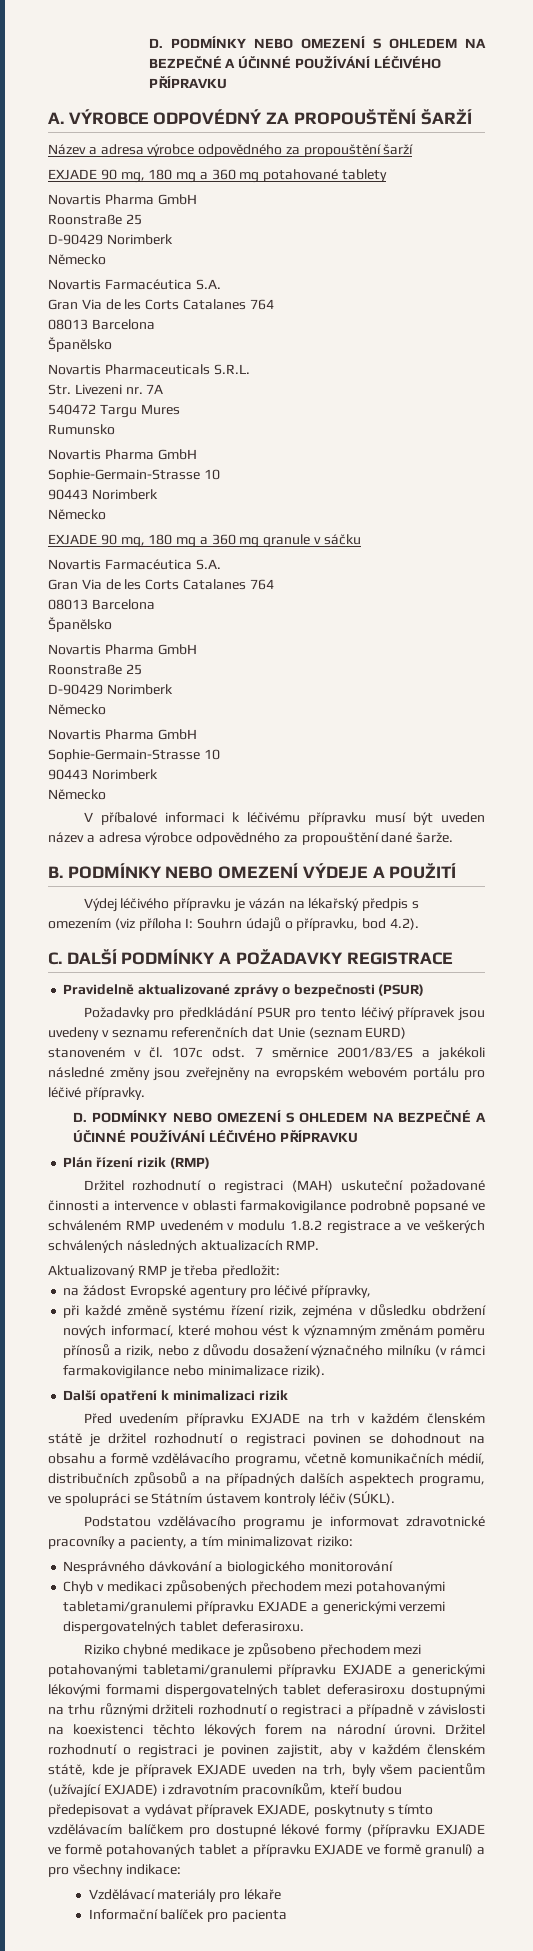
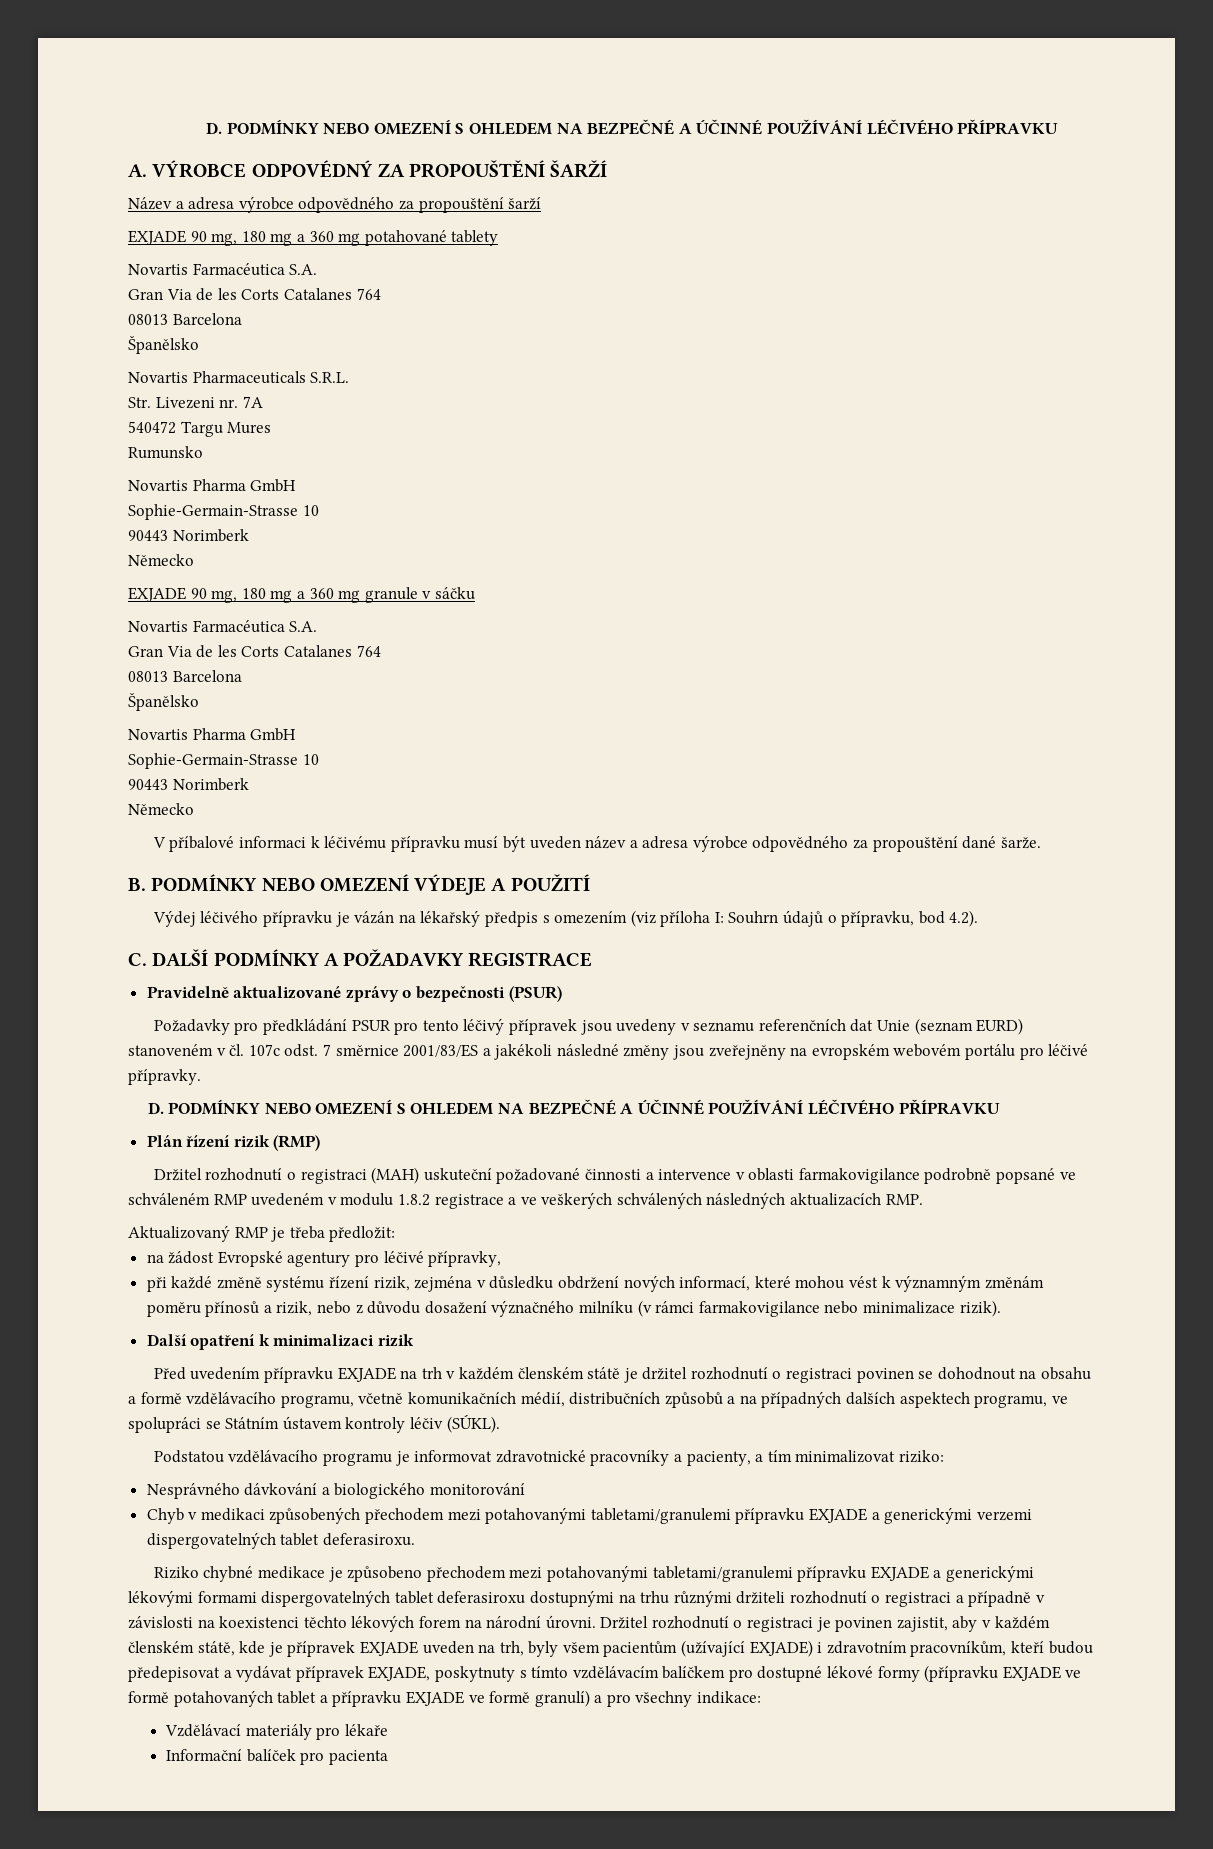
[48,194,197,205] [48,214,142,225] [48,234,173,245] [48,254,106,265] // Novartis Pharma GmbH // Roonstraße 25 // D-90429 Norimberk // Německo -> (499, 238) none
[48,664,142,675] [48,684,173,695] [48,704,106,715] [48,729,197,740] // Roonstraße 25 // D-90429 Norimberk // Německo // Novartis Pharma GmbH -> (297, 734) none

